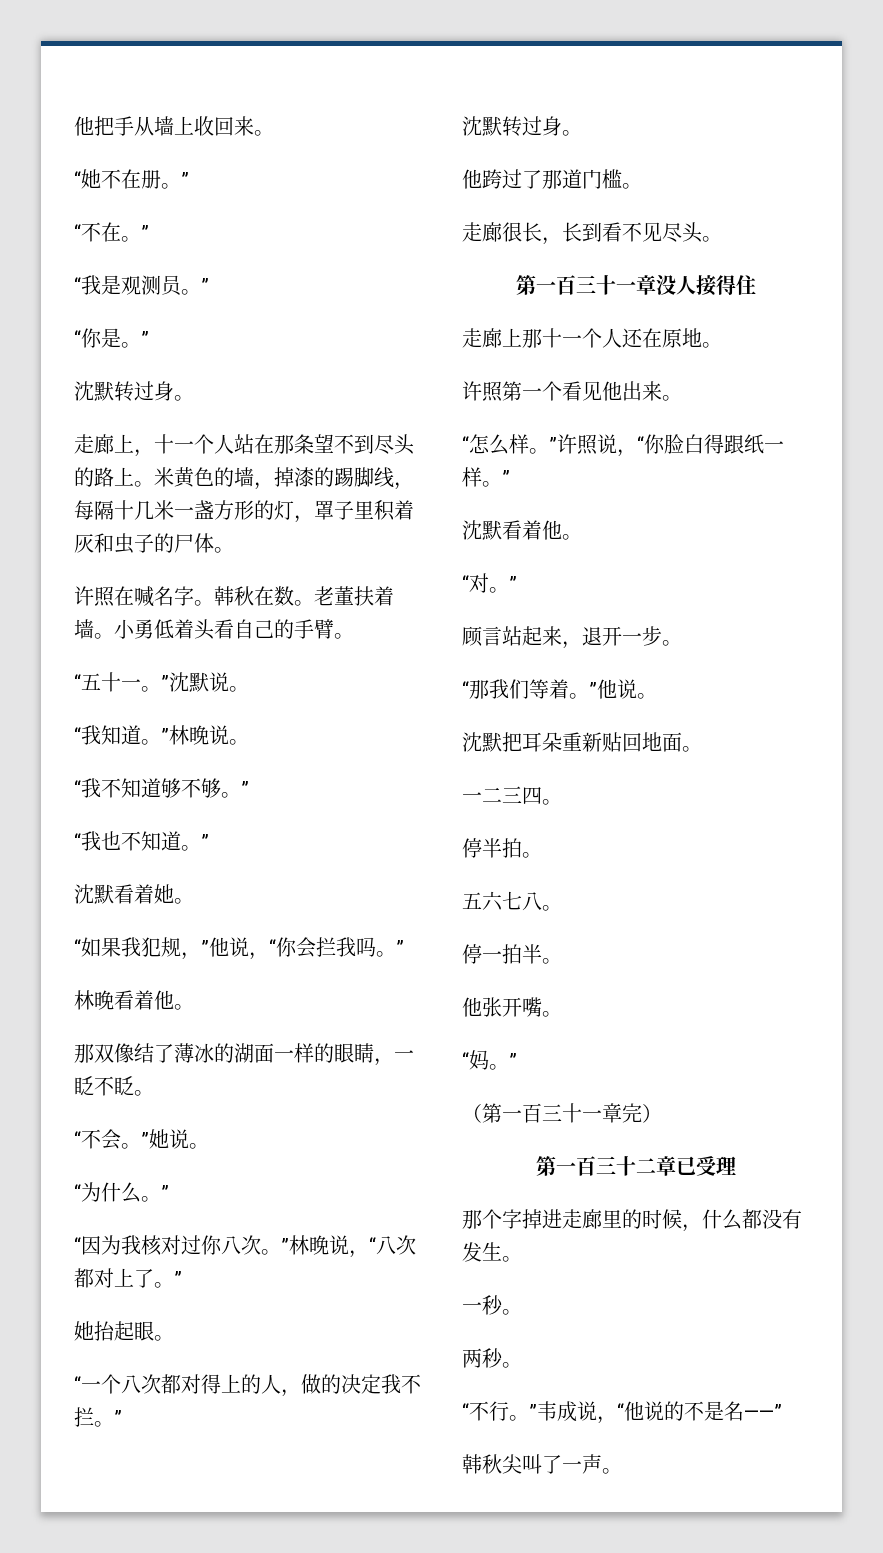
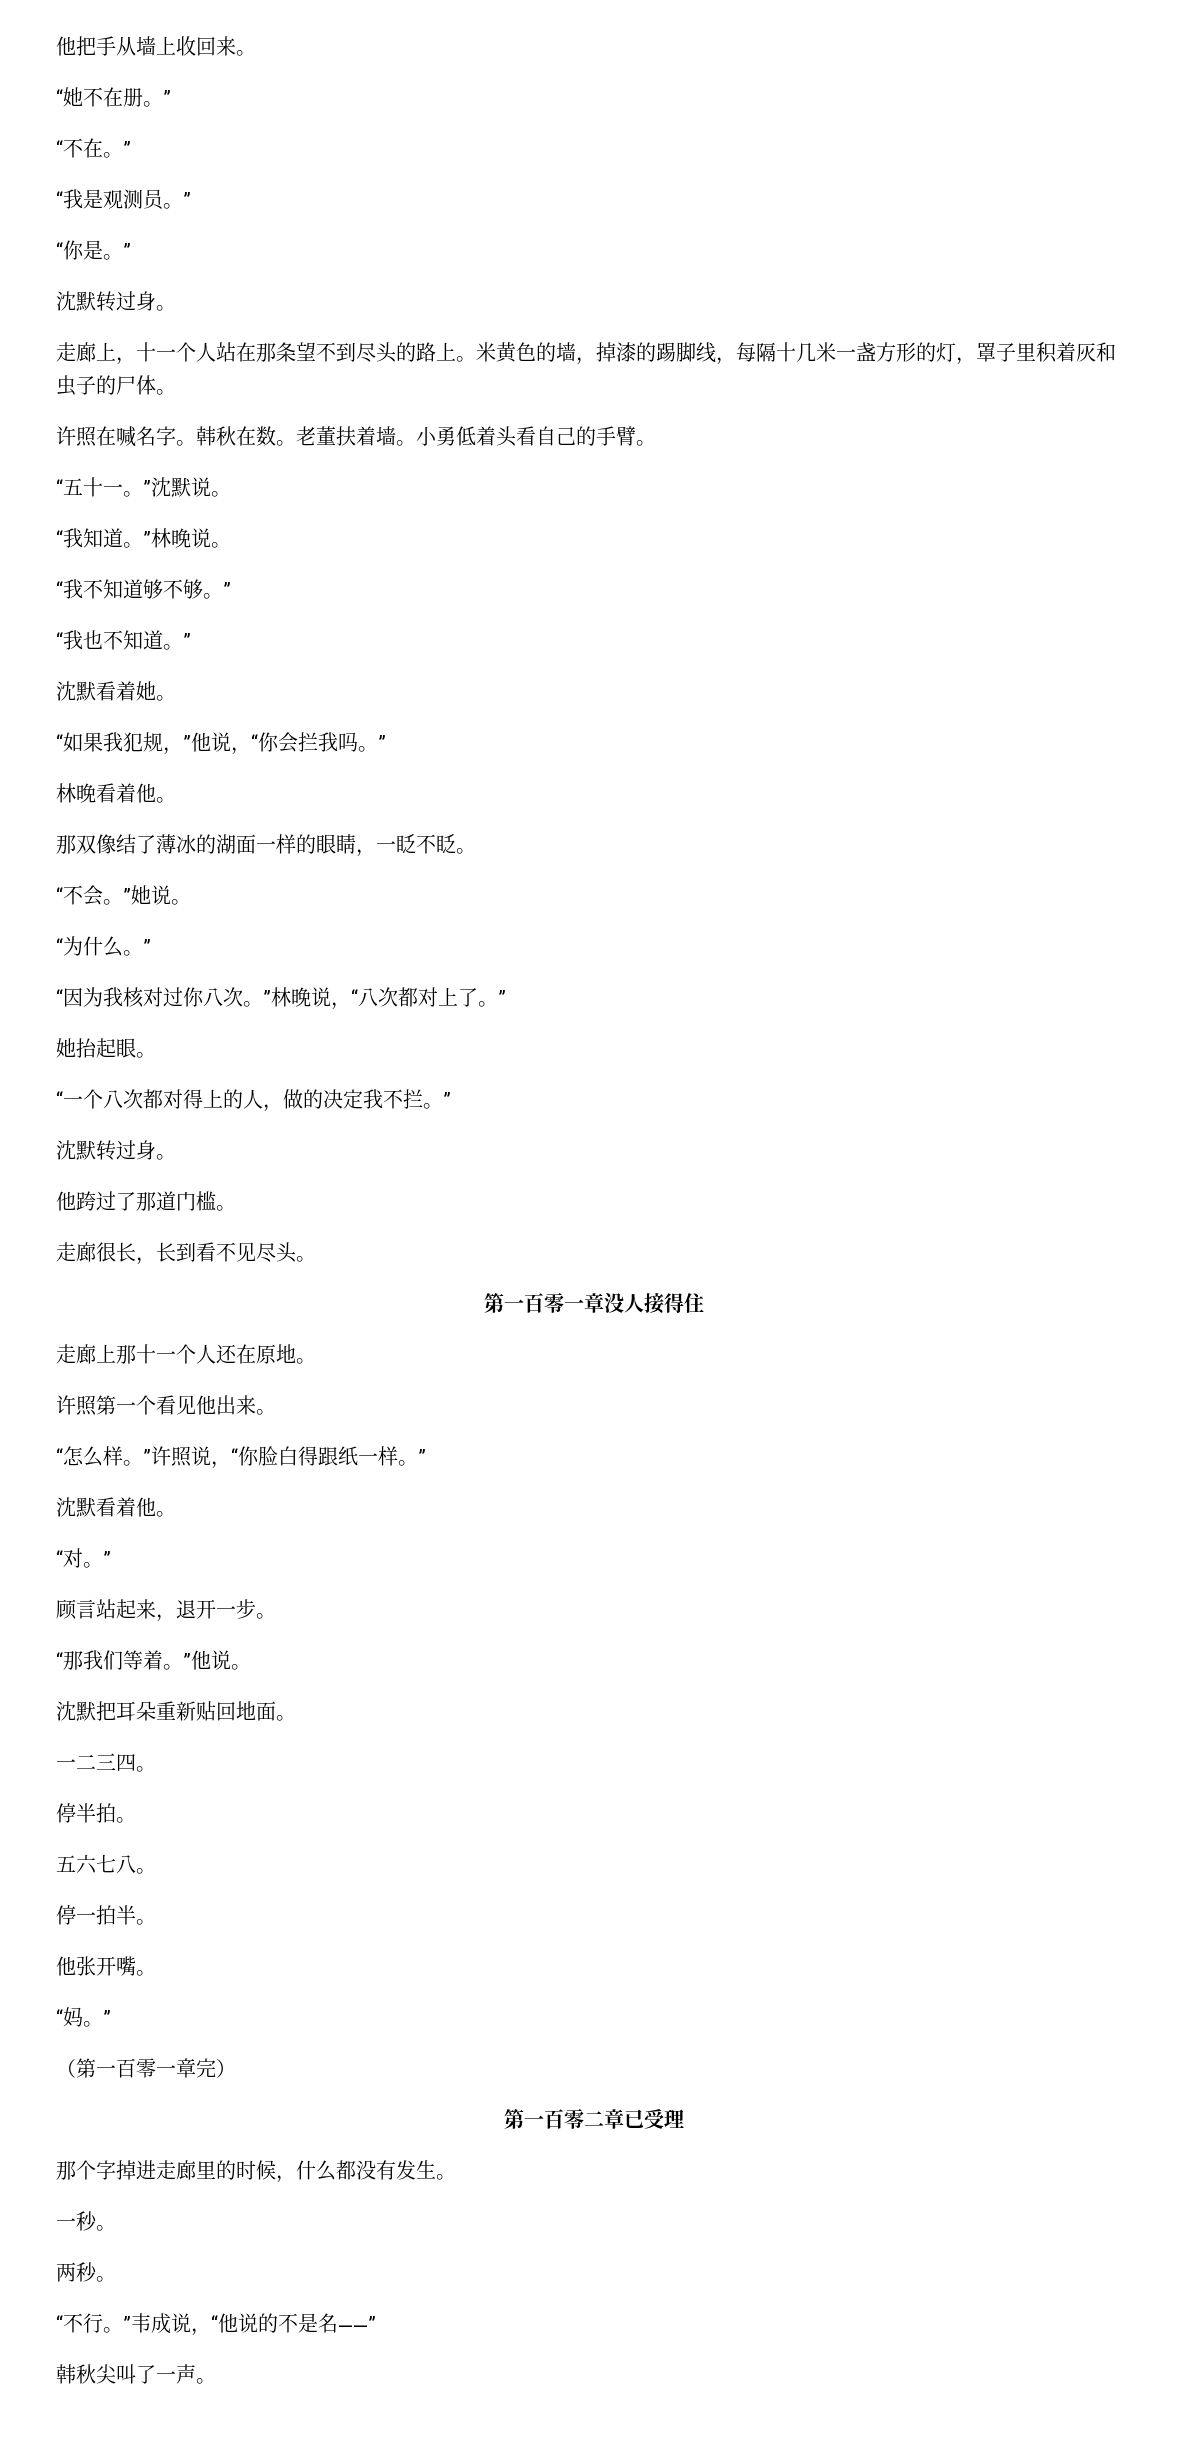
[575,275,616,295] 三十 -> [543,1292,564,1313] 零
[542,1103,582,1123] 三十 -> [136,2058,156,2078] 零
[595,1156,636,1176] 三十 -> [563,2108,584,2129] 零

